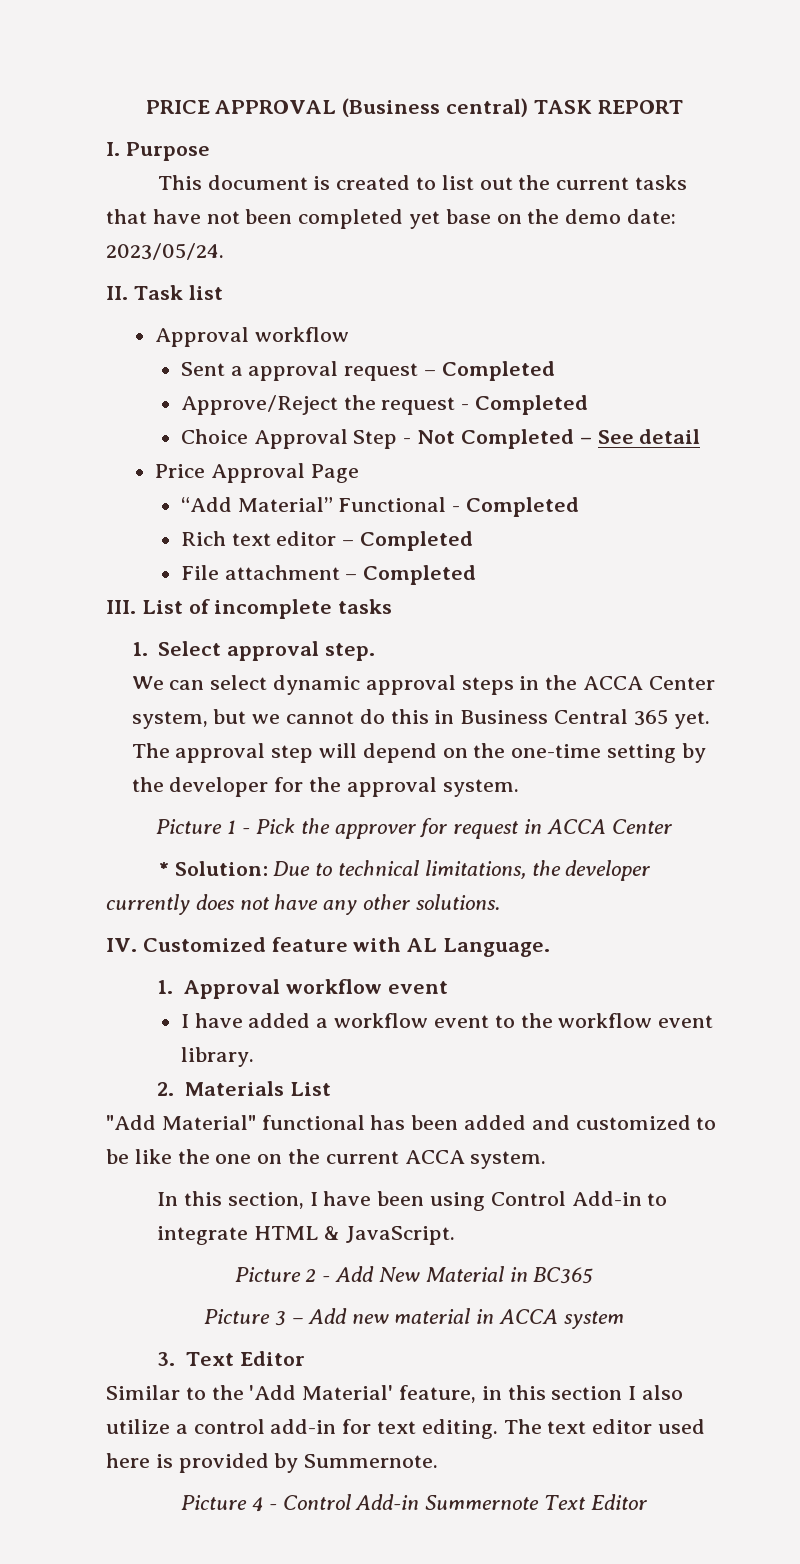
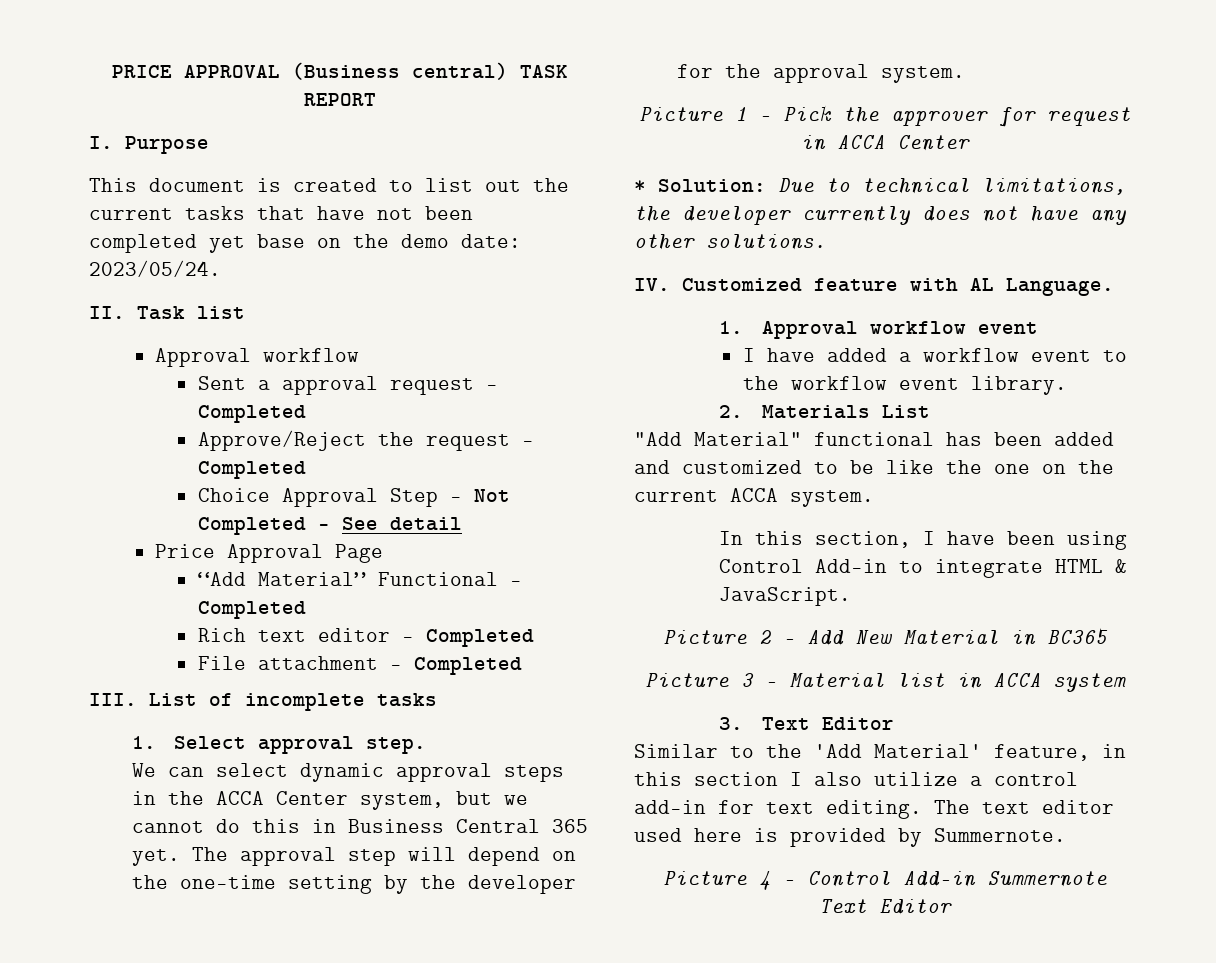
[307,1308,471,1324] Add new material -> [789,673,945,687] Material list

